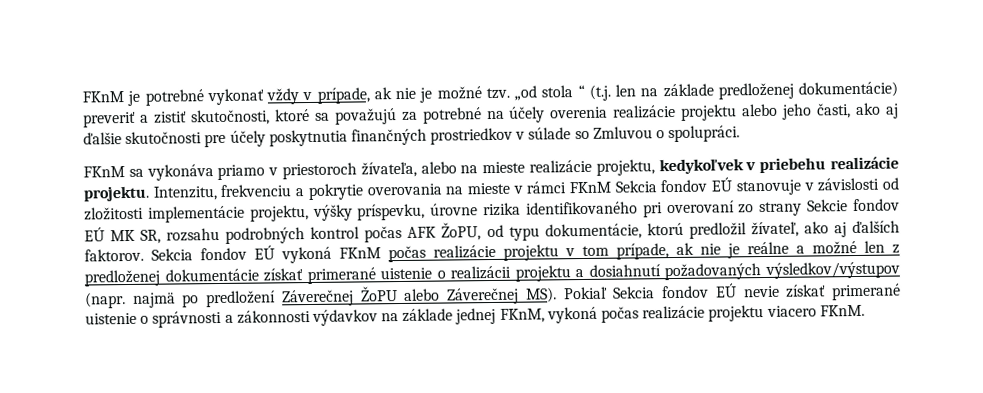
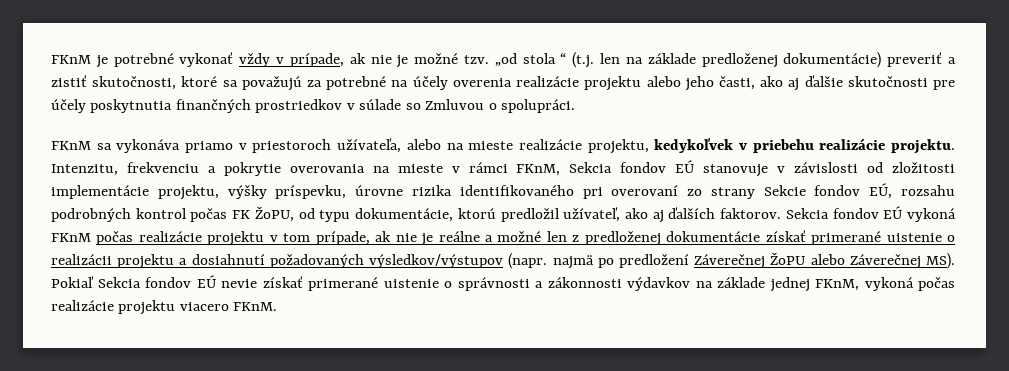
[360,161,417,178] žívateľa, -> [337,138,402,153] užívateľa,
[569,181,612,194] FKnM -> [516,164,561,176] FKnM,
[84,227,162,244] EÚ MK SR, -> [869,183,893,199] EÚ,
[407,226,437,238] AFK -> [232,210,251,219] FK
[750,221,799,238] žívateľ, -> [563,207,621,222] užívateľ,

